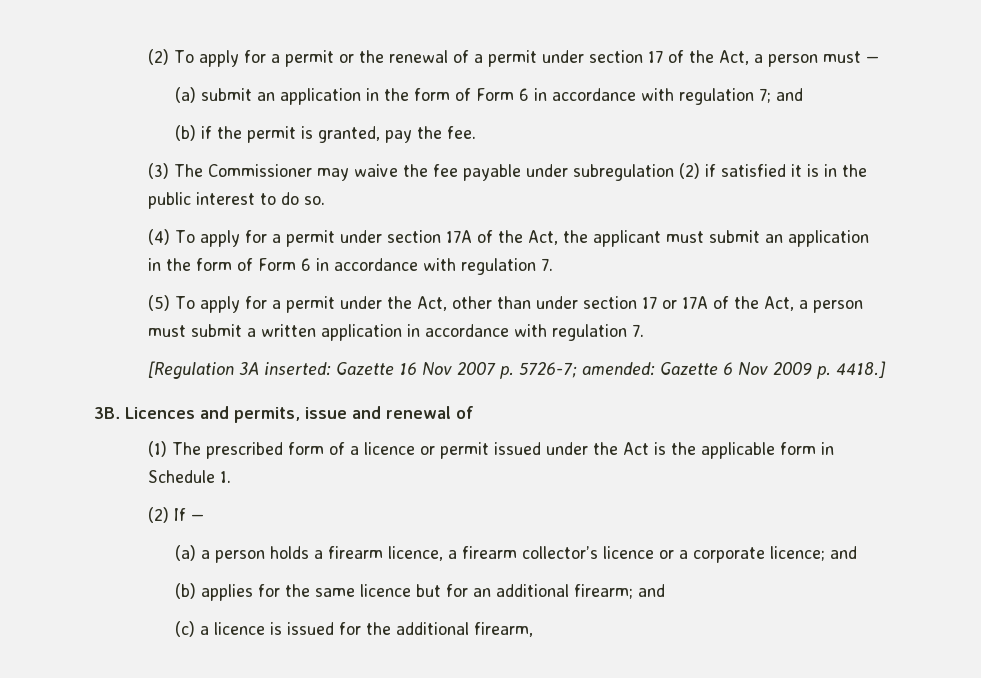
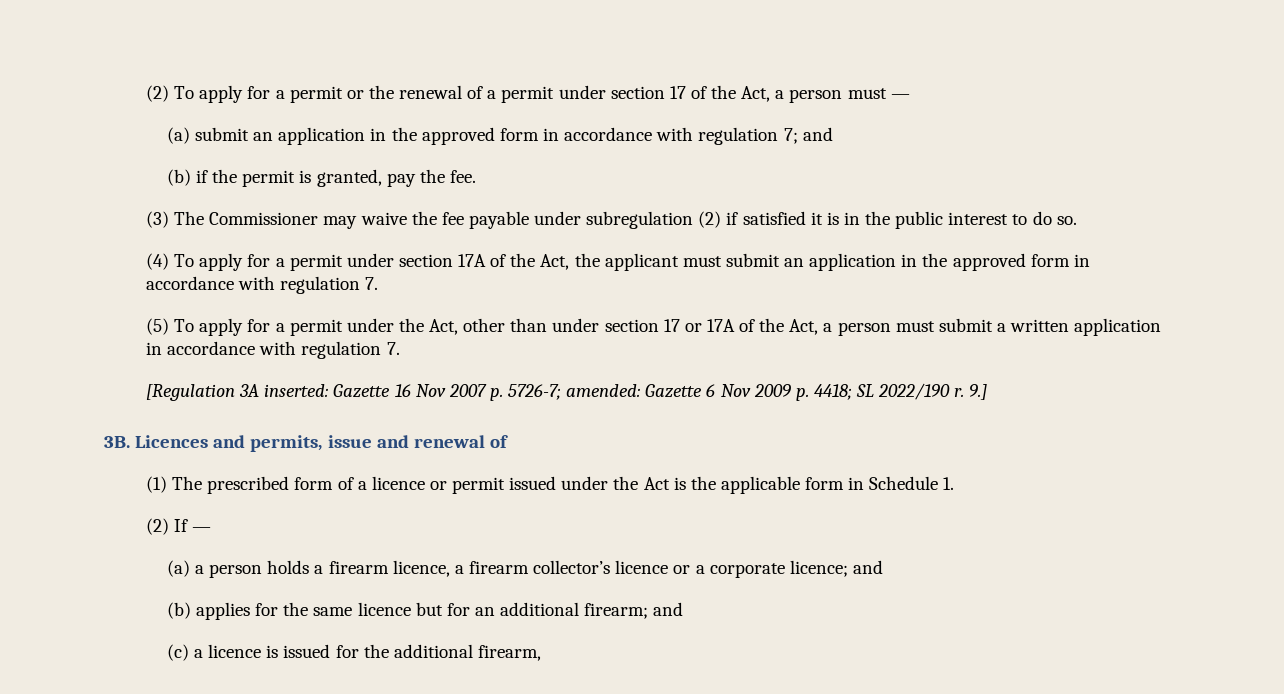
[414,88,530,101] form of Form 6 -> [421,127,539,145] approved form
[196,258,312,271] form of Form 6 -> [952,253,1070,271] approved form
[836,361,887,378] 4418.] -> [813,383,988,400] 4418; SL 2022/190 r. 9.]

